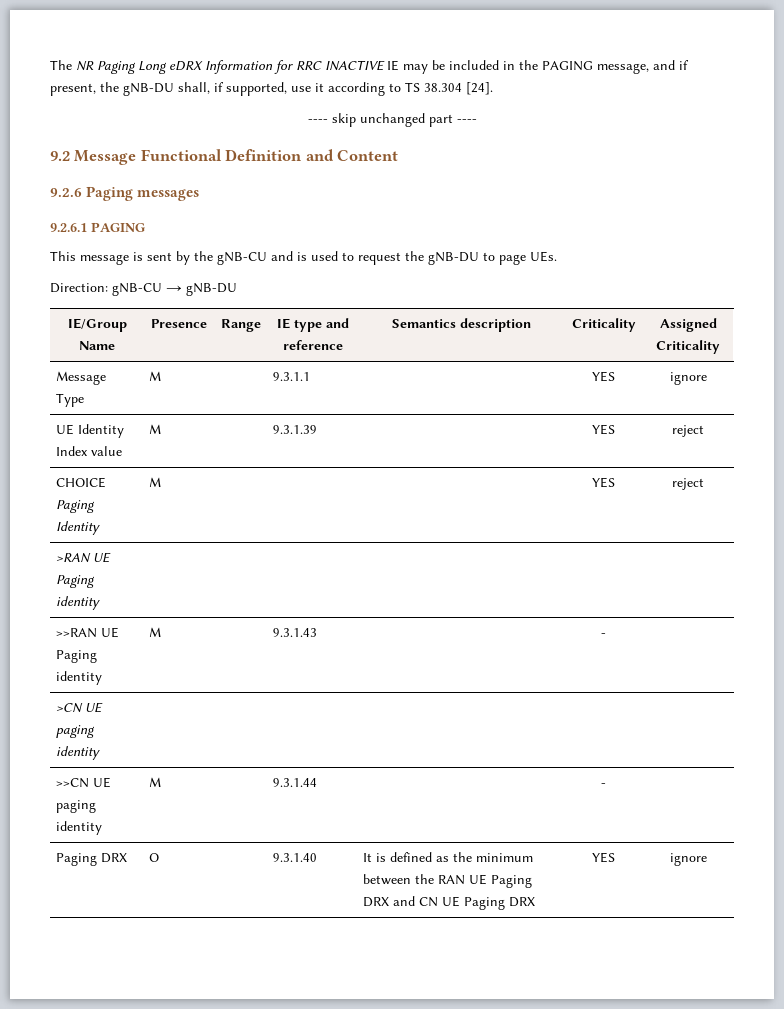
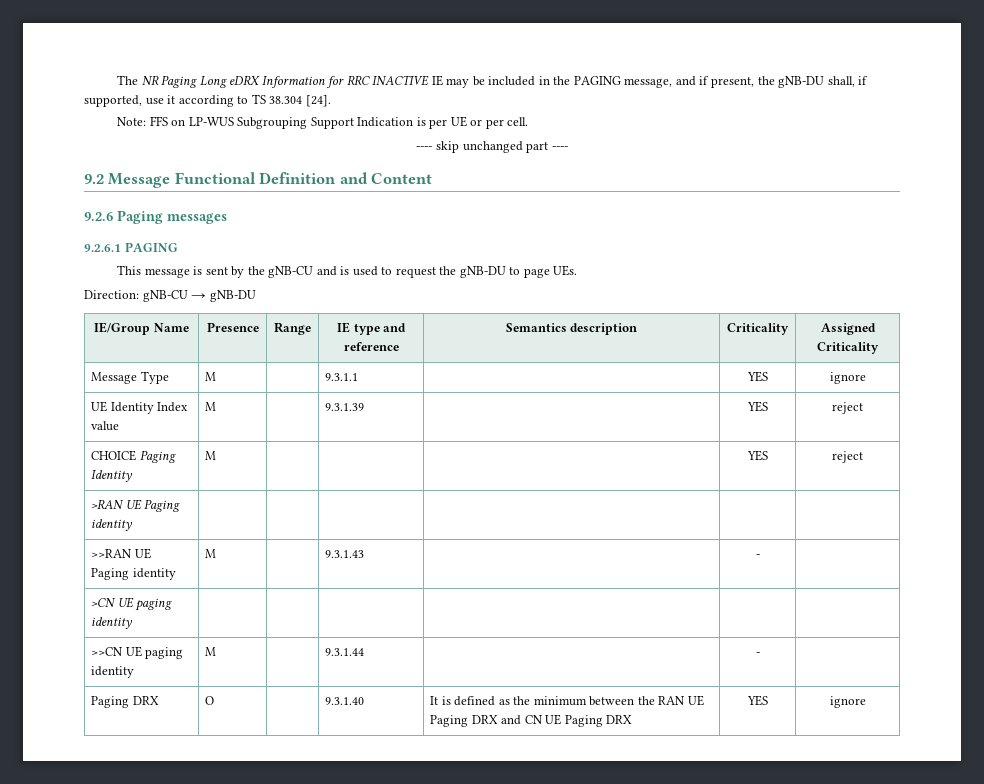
(493, 88) none -> [117,116,529,129] // Note: FFS on LP-WUS Subgrouping Support Indication is per UE or per cell.

